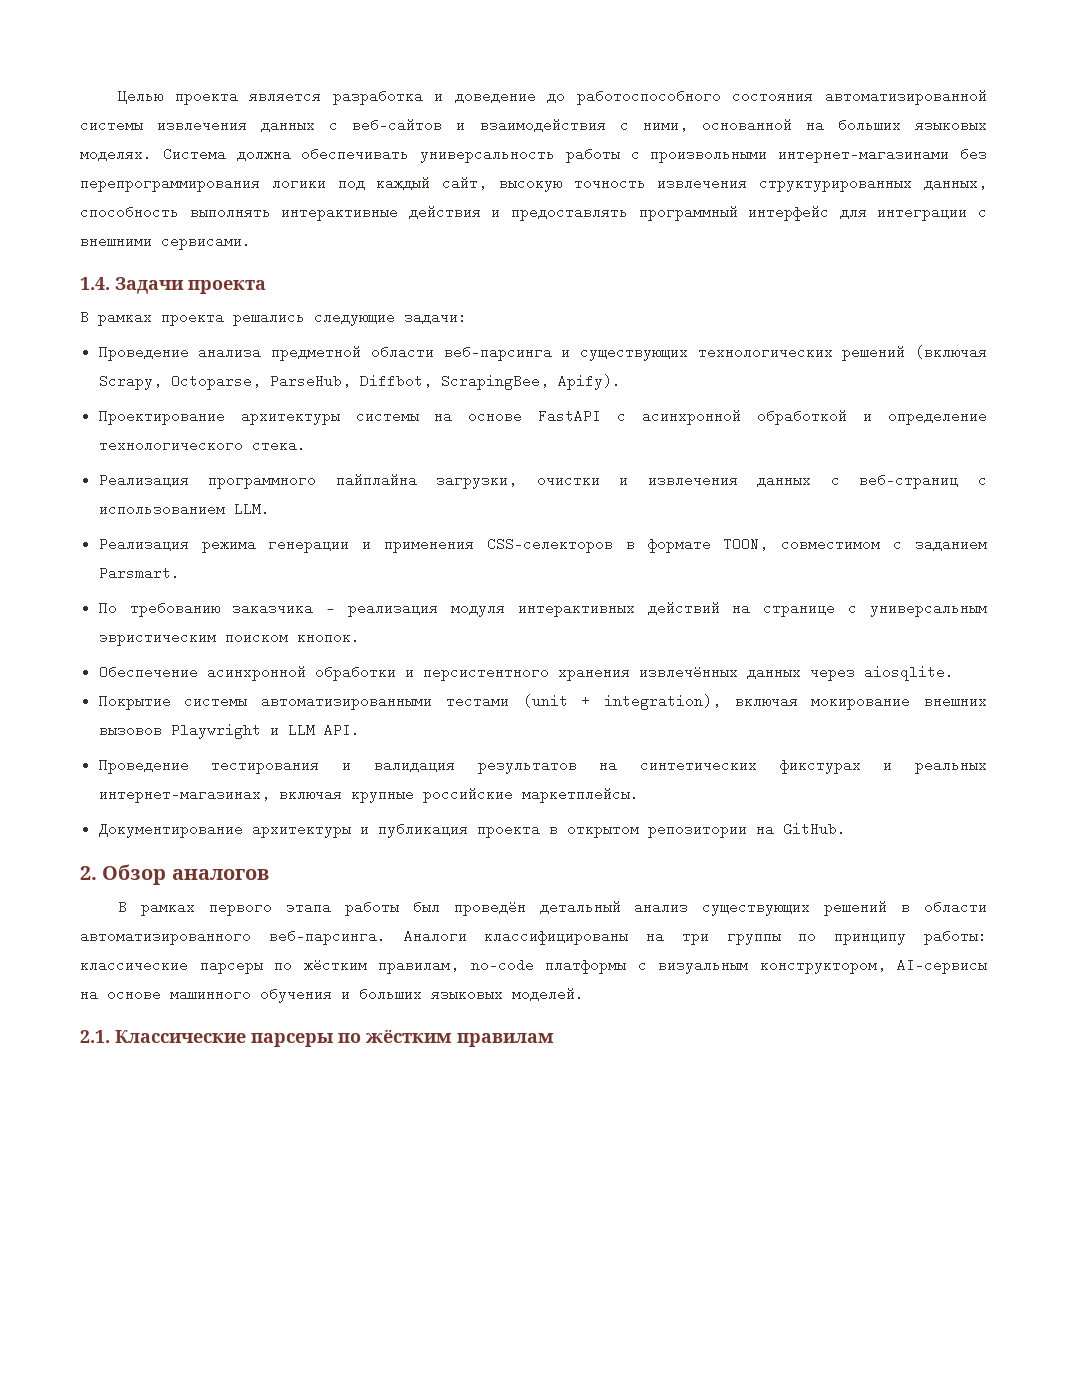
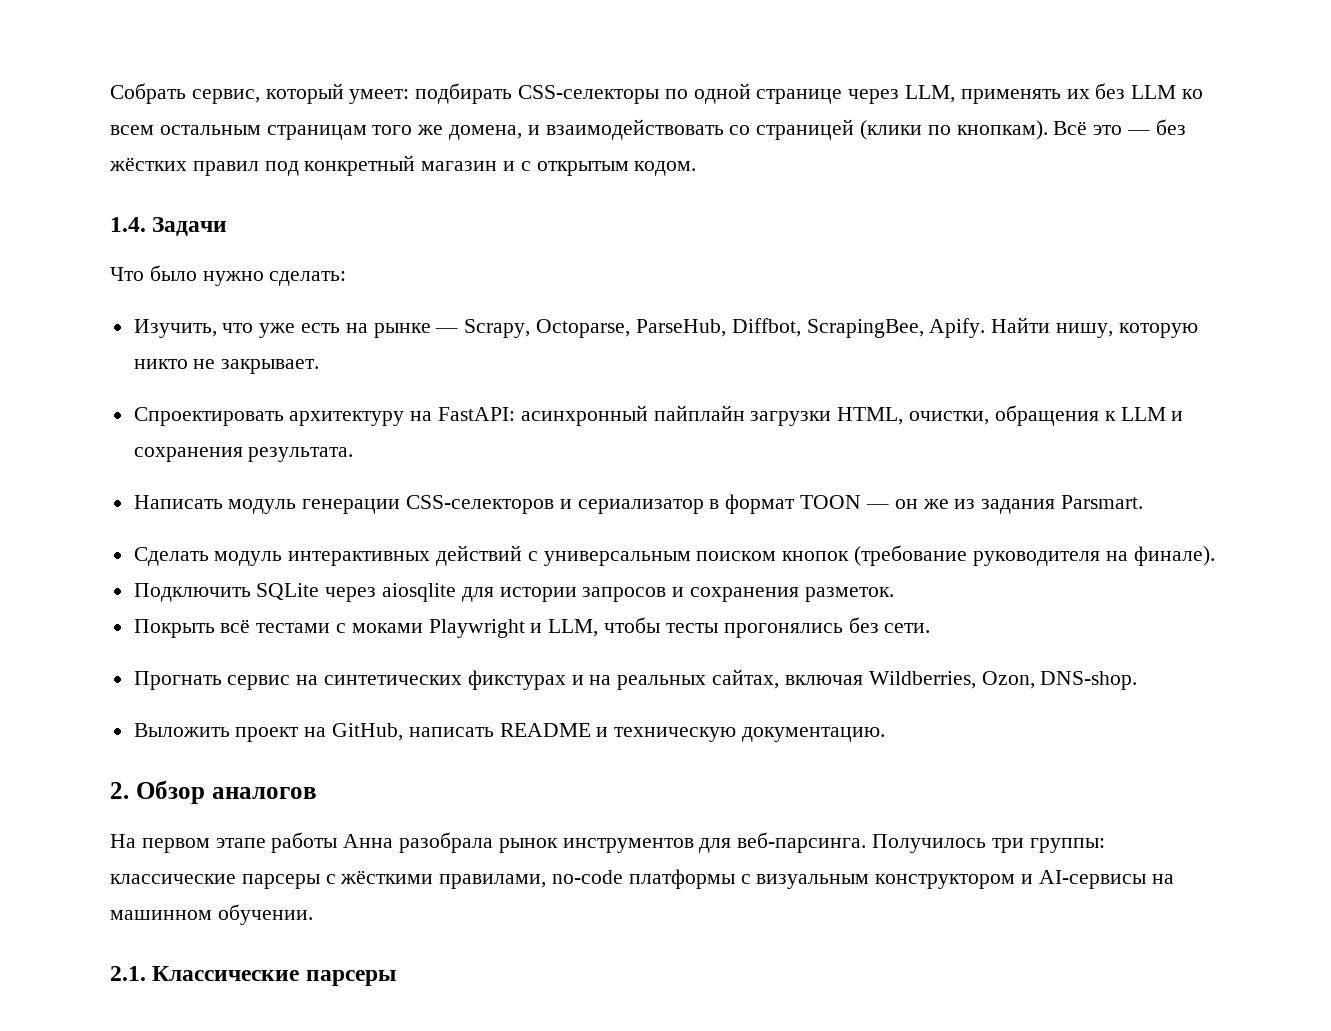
[118,87,987,105] [80,116,988,133] [80,145,988,163] [80,174,988,192] [80,203,988,221] [80,232,251,250] [80,277,266,294] [80,308,467,326] [98,343,988,361] Целью проекта является разработка и доведение до работоспособного состояния автоматизированной системы извлечения данных с веб-сайтов и взаимодействия с ними, основанной на больших языковых моделях. Система должна обеспечивать универсальность работы с произвольными интернет-магазинами без перепрограммирования логики под каждый сайт, высокую точность извлечения структурированных данных, способность выполнять интерактивные действия и предоставлять программный интерфейс для интеграции с внешними сервисами. // 1.4. Задачи проекта // В рамках проекта решались следующие задачи: // Проведение анализа предметной области веб-парсинга и существующих технологических решений (включая -> [110,83,1204,104] [110,119,1186,140] [109,155,697,176] [110,217,228,236] [110,265,347,286] [133,319,459,338] Собрать сервис, который умеет: подбирать CSS-селекторы по одной странице через LLM, применять их без LLM ко всем остальным страницам того же домена, и взаимодействовать со страницей (клики по кнопкам). Всё это — без жёстких правил под конкретный магазин и с открытым кодом. // 1.4. Задачи // Что было нужно сделать: // Изучить, что уже есть на рынке —
[557,374,621,390] [98,407,987,425] [98,436,306,453] [98,471,987,489] [98,500,270,517] [98,535,987,553] [98,566,180,580] [98,599,988,617] [98,628,360,646] [98,663,954,681] [98,692,988,710] [98,721,360,739] [98,756,988,774] [98,785,639,803] [98,820,846,838] [80,864,269,885] [118,898,988,916] [80,927,988,945] [80,956,987,974] [80,985,584,1003] Apify). // Проектирование архитектуры системы на основе FastAPI с асинхронной обработкой и определение технологического стека. // Реализация программного пайплайна загрузки, очистки и извлечения данных с веб-страниц с использованием LLM. // Реализация режима генерации и применения CSS-селекторов в формате TOON, совместимом с заданием Parsmart. // По требованию заказчика — реализация модуля интерактивных действий на странице с универсальным эвристическим поиском кнопок. // Обеспечение асинхронной обработки и персистентного хранения извлечённых данных через aiosqlite. // Покрытие системы автоматизированными тестами (unit + integration), включая мокирование внешних вызовов Playwright и LLM API. // Проведение тестирования и валидация результатов на синтетических фикстурах и реальных интернет-магазинах, включая крупные российские маркетплейсы. // Документирование архитектуры и публикация проекта в открытом репозитории на GitHub. // 2. Обзор аналогов // В рамках первого этапа работы был проведён детальный анализ существующих решений в области автоматизированного веб-парсинга. Аналоги классифицированы на три группы по принципу работы: классические парсеры по жёстким правилам, no-code платформы с визуальным конструктором, AI-сервисы на основе машинного обучения и больших языковых моделей. -> [929,317,1198,338] [133,359,320,374] [133,405,1184,426] [133,447,354,462] [133,494,1143,514] [133,545,1215,566] [133,583,894,602] [133,617,931,638] [133,669,1138,690] [133,723,886,742] [110,780,317,804] [110,832,1105,853] [110,869,1174,889] [110,904,313,925] Apify. Найти нишу, которую никто не закрывает. // Спроектировать архитектуру на FastAPI: асинхронный пайплайн загрузки HTML, очистки, обращения к LLM и сохранения результата. // Написать модуль генерации CSS-селекторов и сериализатор в формат TOON — он же из задания Parsmart. // Сделать модуль интерактивных действий с универсальным поиском кнопок (требование руководителя на финале). // Подключить SQLite через aiosqlite для истории запросов и сохранения разметок. // Покрыть всё тестами с моками Playwright и LLM, чтобы тесты прогонялись без сети. // Прогнать сервис на синтетических фикстурах и на реальных сайтах, включая Wildberries, Ozon, DNS-shop. // Выложить проект на GitHub, написать README и техническую документацию. // 2. Обзор аналогов // На первом этапе работы Анна разобрала рынок инструментов для веб-парсинга. Получилось три группы: классические парсеры с жёсткими правилами, no-code платформы с визуальным конструктором и AI-сервисы на машинном обучении.
[338,1029,554,1047] по жёстким правилам -> (396, 978) none

